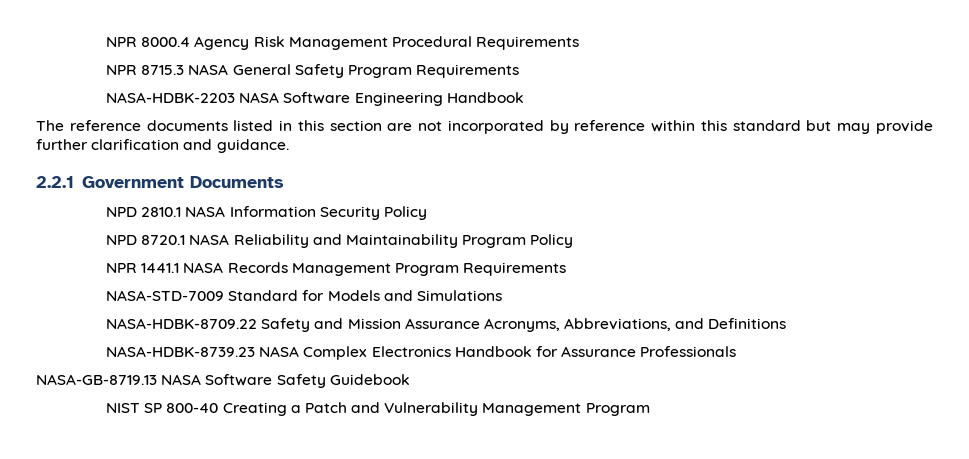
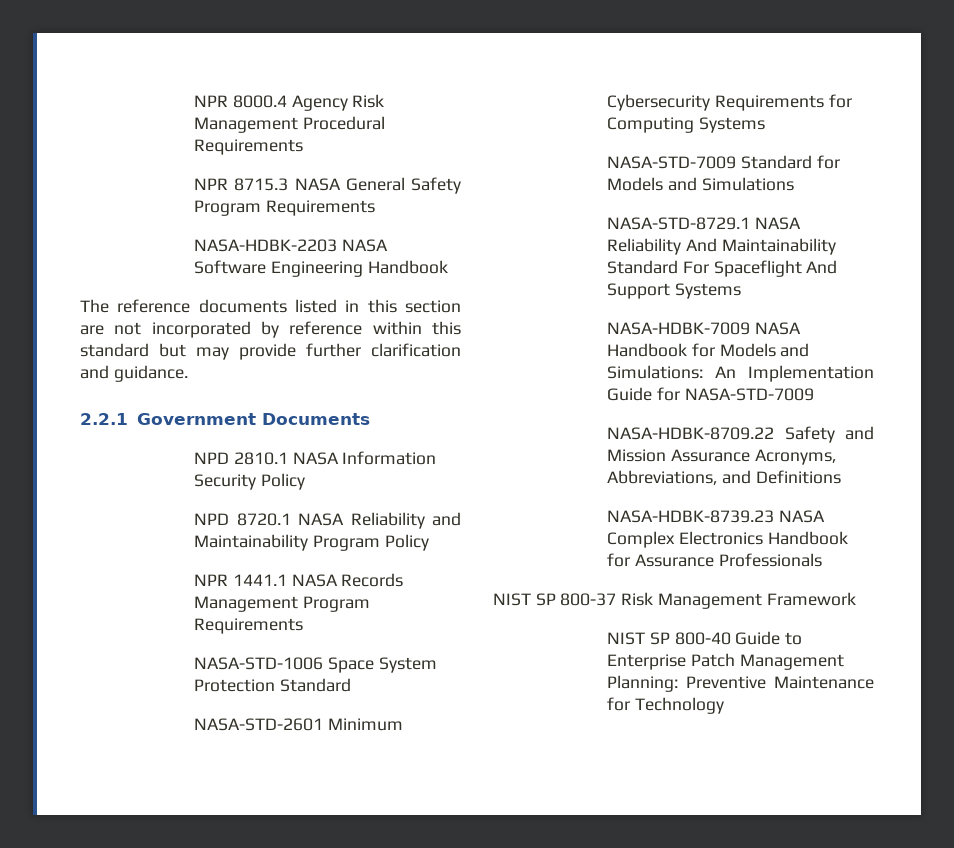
(567, 269) none -> [194,657,437,673] [194,678,352,692] [194,718,404,731] [607,94,852,111] [607,117,766,133] // NASA-STD-1006 Space System Protection Standard // NASA-STD-2601 Minimum Cybersecurity Requirements for Computing Systems
(502, 295) none -> [607,217,802,230] [607,238,836,255] [607,260,838,277] [607,283,742,299] [607,322,802,335] [607,343,810,357] [607,365,874,382] [607,387,814,401] // NASA-STD-8729.1 NASA Reliability And Maintainability Standard For Spaceflight And Support Systems // NASA-HDBK-7009 NASA Handbook for Models and Simulations: An Implementation Guide for NASA-STD-7009
[36,374,410,388] [105,402,650,416] NASA-GB-8719.13 NASA Software Safety Guidebook // NIST SP 800-40 Creating a Patch and Vulnerability Management Program -> [493,592,856,609] [607,631,803,645] [607,653,844,670] [607,675,874,692] [607,697,725,714] NIST SP 800-37 Risk Management Framework // NIST SP 800-40 Guide to Enterprise Patch Management Planning: Preventive Maintenance for Technology

